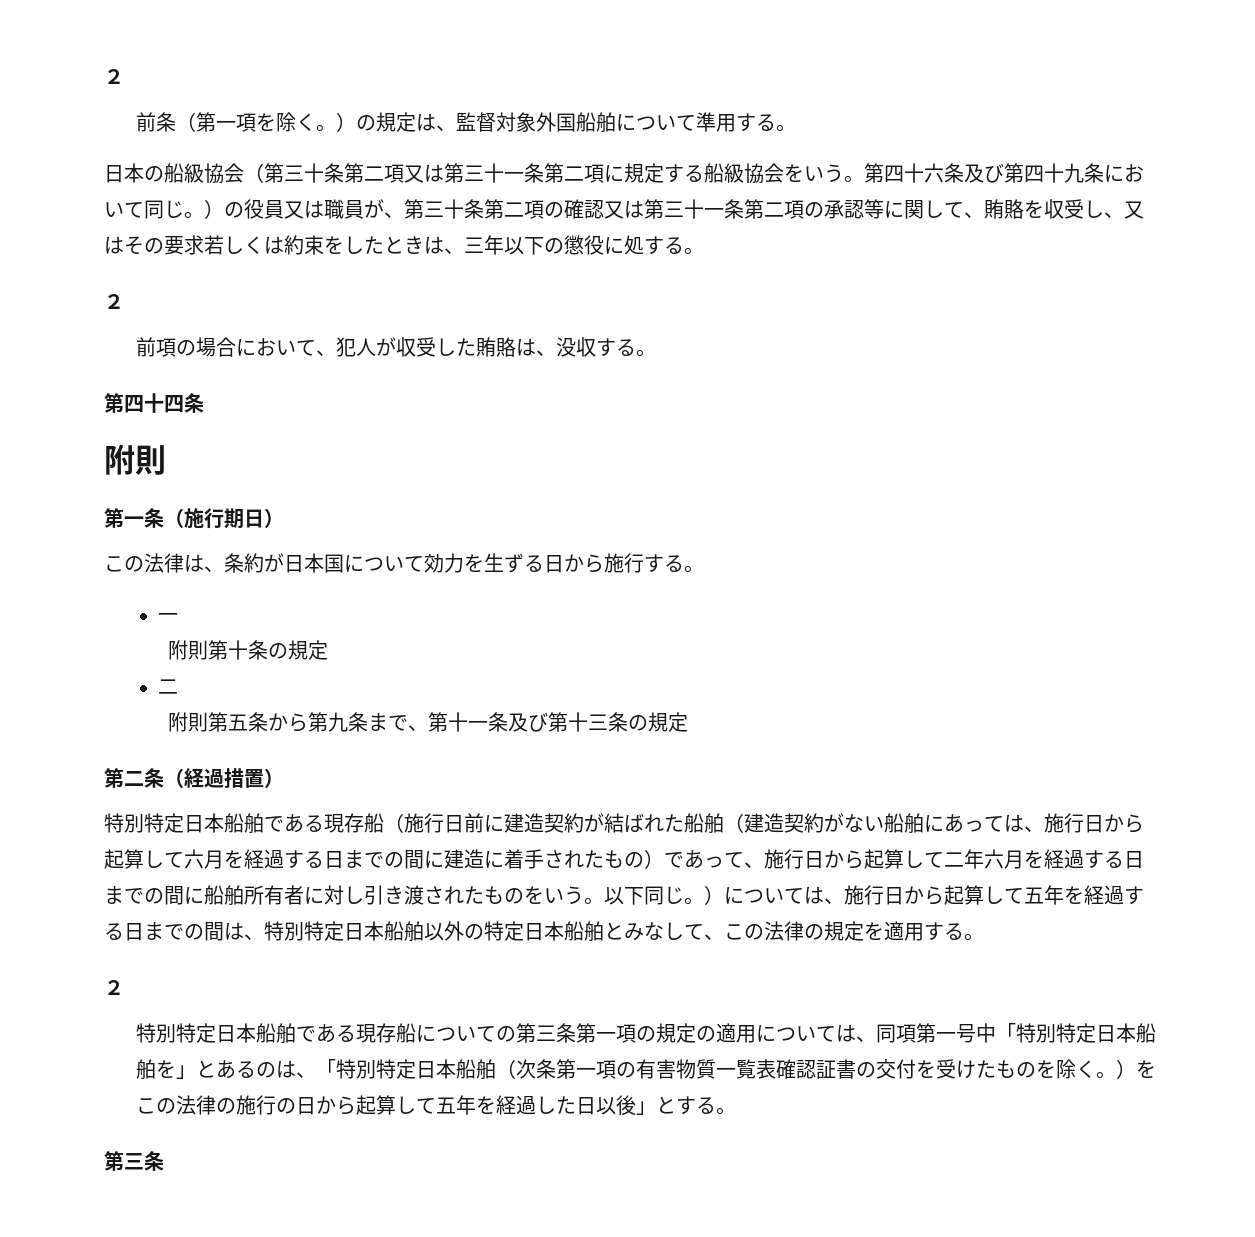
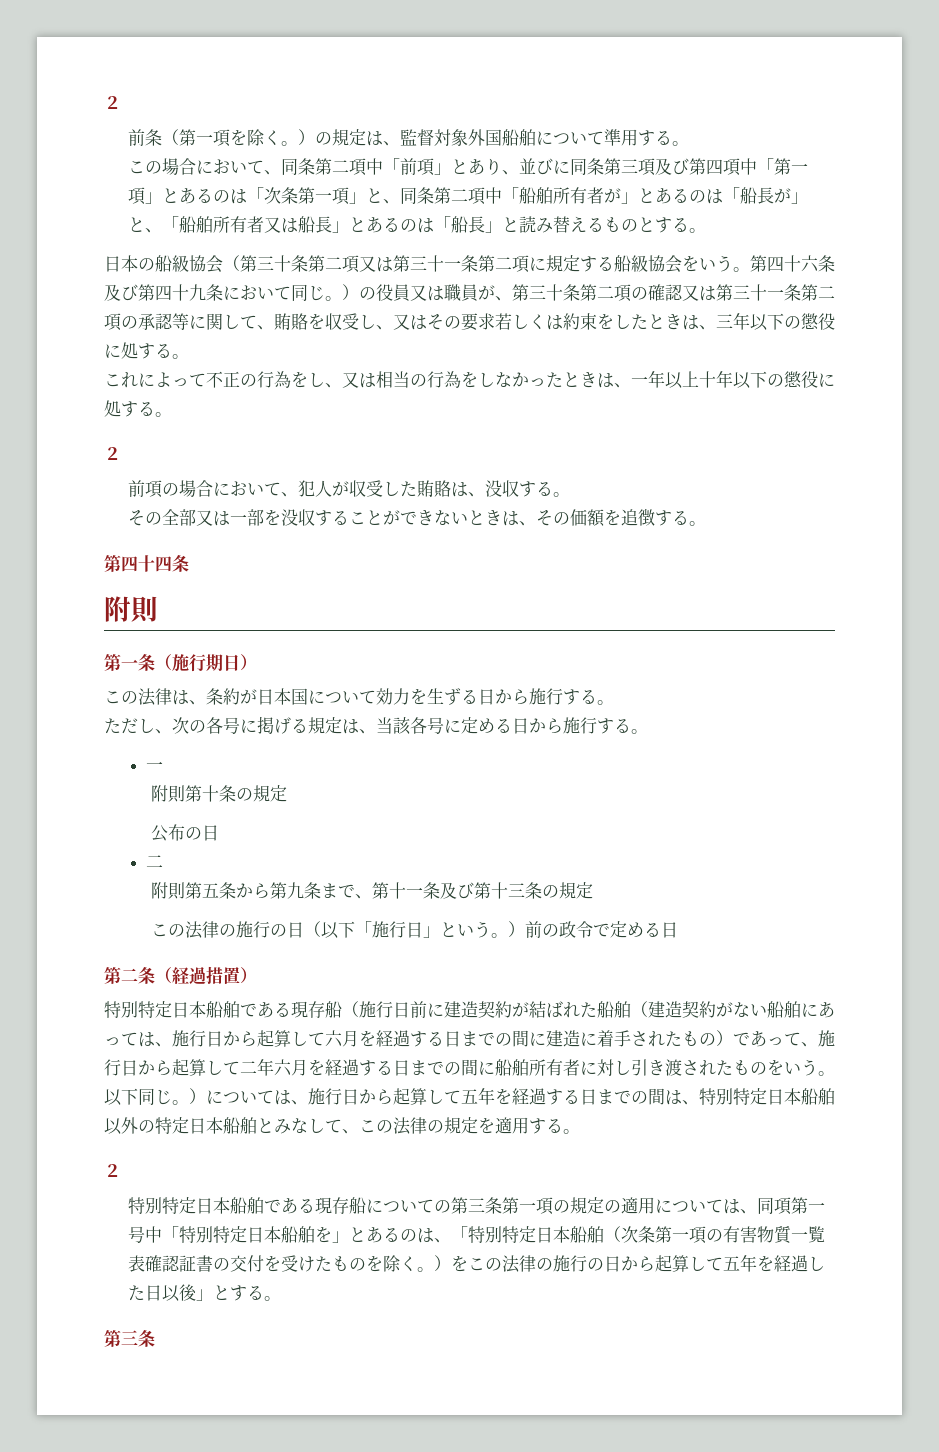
(796, 128) none -> [127,158,808,176] [127,187,808,205] [127,216,706,233] // この場合において、同条第二項中「前項」とあり、並びに同条第三項及び第四項中「第一項」とあるのは「次条第一項」と、同条第二項中「船舶所有者が」とあるのは「船長が」と、「船舶所有者又は船長」とあるのは「船長」と読み替えるものとする。
(704, 251) none -> [104,370,835,389] [104,400,172,417] // これによって不正の行為をし、又は相当の行為をしなかったときは、一年以上十年以下の懲役に処する。
(656, 353) none -> [127,508,706,527] // その全部又は一部を没収することができないときは、その価額を追徴する。
(704, 569) none -> [104,716,648,735] // ただし、次の各号に掲げる規定は、当該各号に定める日から施行する。
(328, 650) none -> [151,824,220,842] // 公布の日
(688, 722) none -> [151,921,679,939] // この法律の施行の日（以下「施行日」という。）前の政令で定める日

